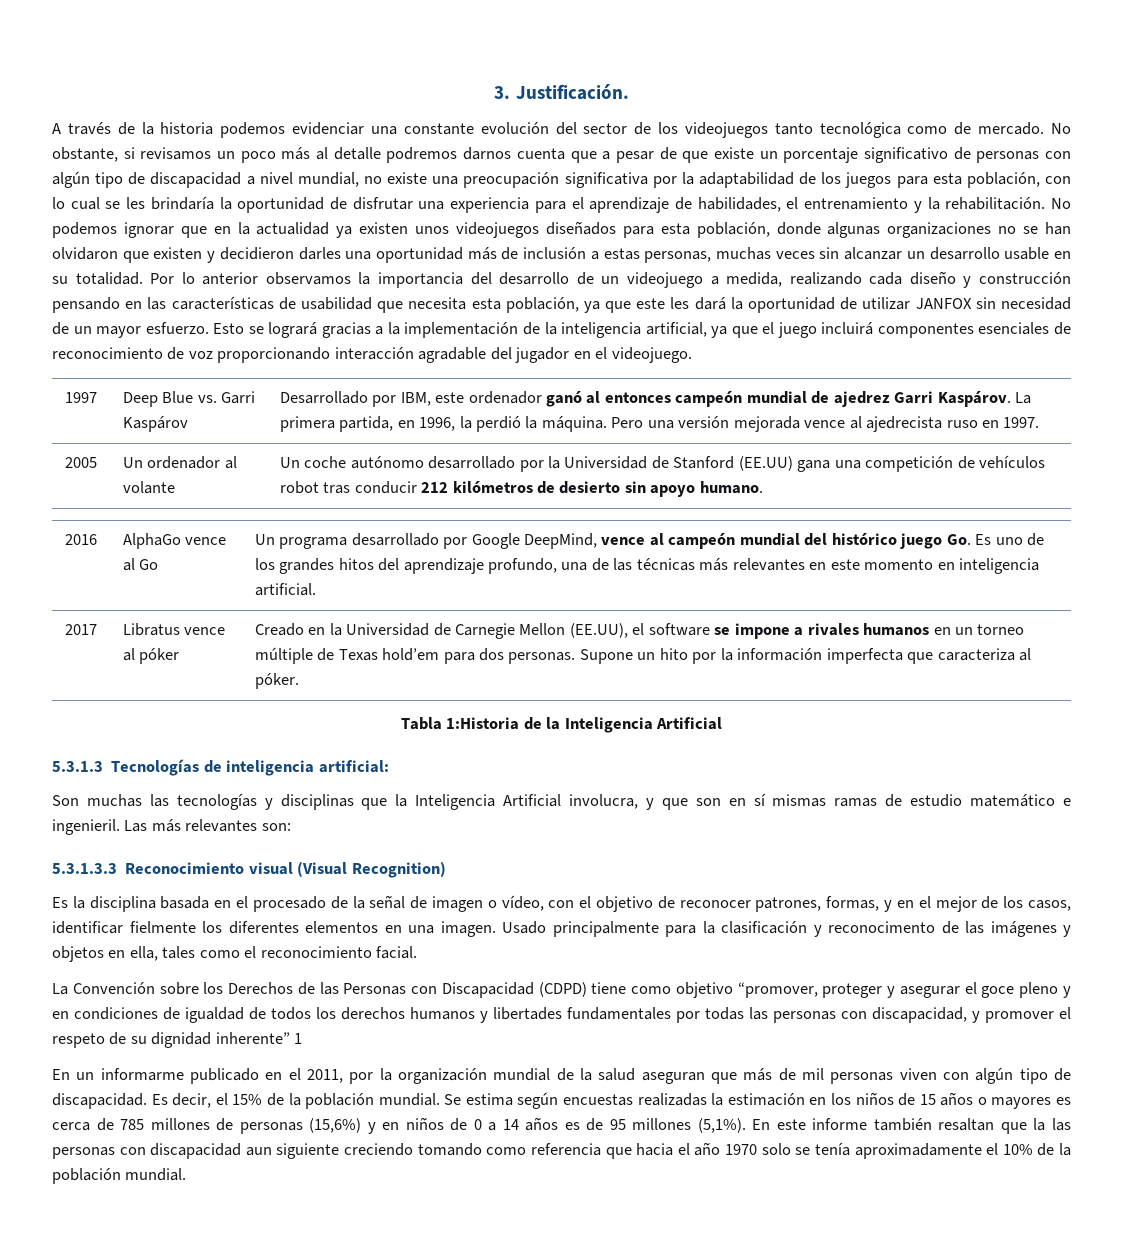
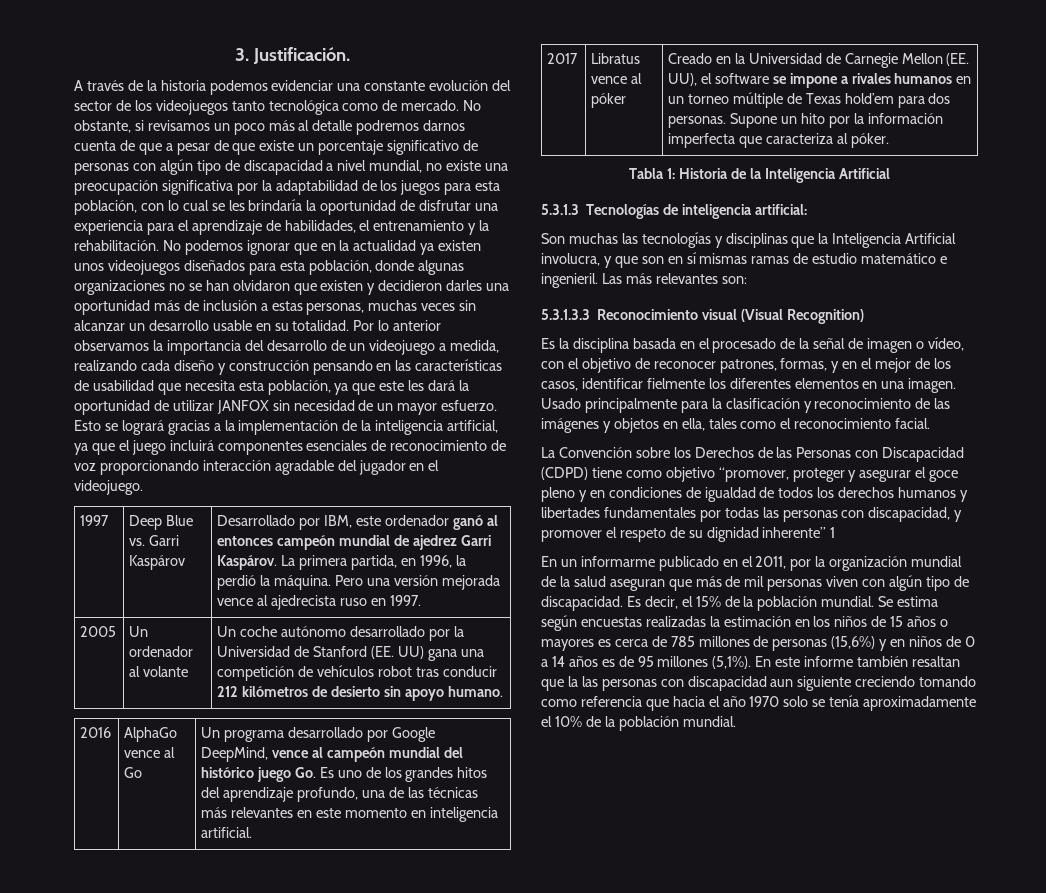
(565, 154) none -> [119,140,135,151] de
[738,456,793,471] (EE.UU) -> [370,646,424,659] (EE. UU)
[569,623,628,638] (EE.UU), -> [946,53,970,66] [668,73,698,86] (EE. UU),
[446,717,520,730] 1:Historia -> [667,168,729,179] 1: Historia
[828,921,935,933] reconocimento -> [814,398,912,409] reconocimiento

